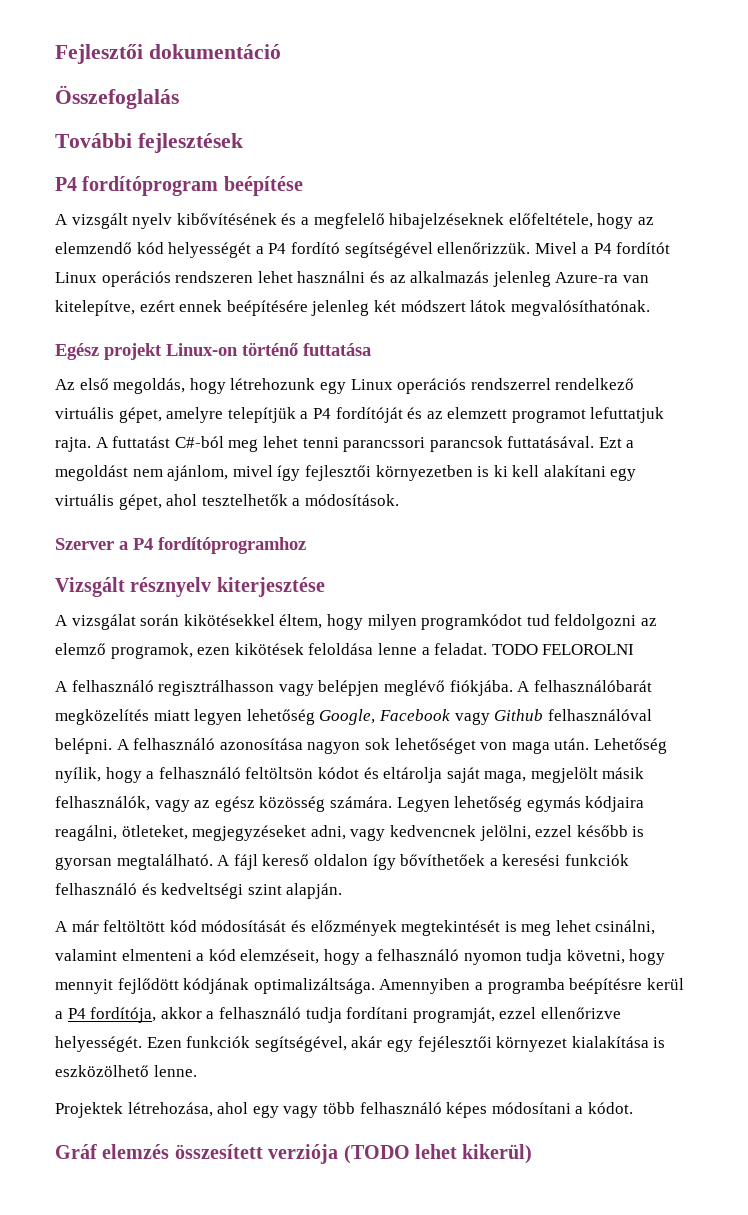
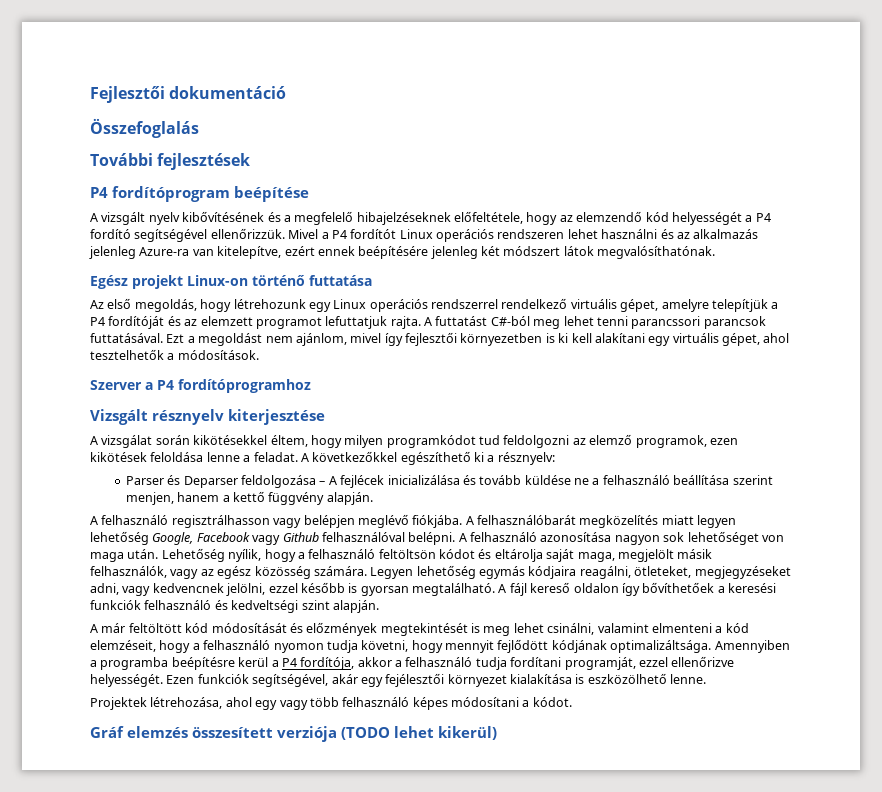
[491,644,635,655] TODO FELOROLNI -> [300,451,555,465] [125,475,773,488] [125,491,373,505] A következőkkel egészíthető ki a résznyelv: // Parser és Deparser feldolgozása – A fejlécek inicializálása és tovább küldése ne a felhasználó beállítása szerint menjen, hanem a kettő függvény alapján.

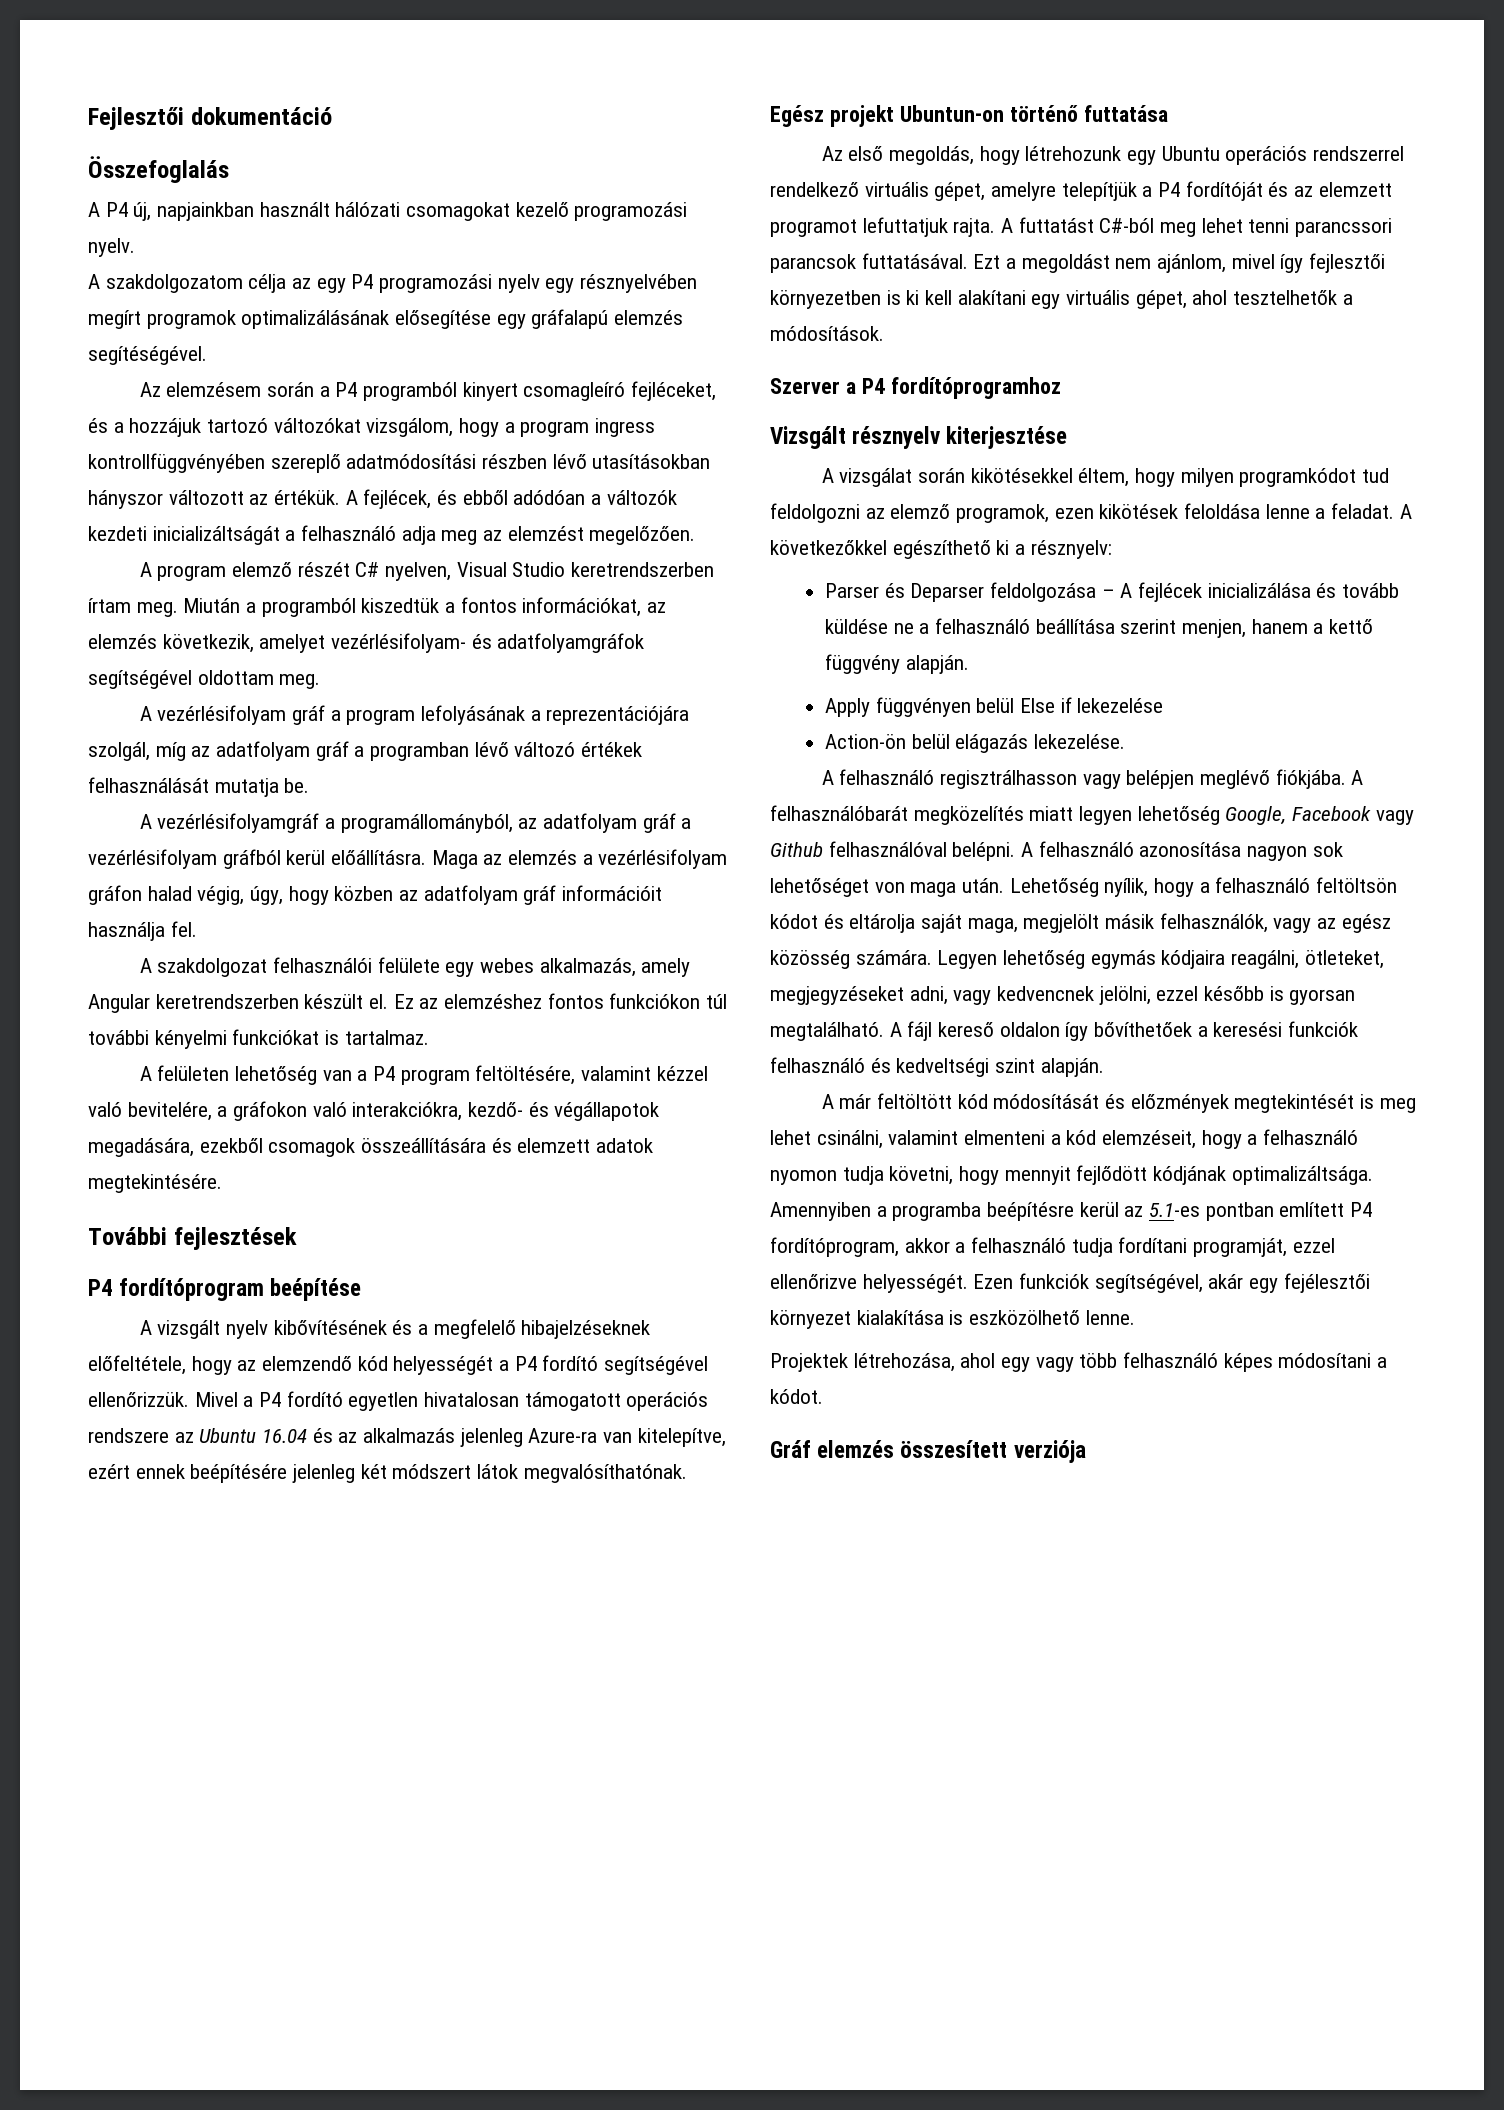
(199, 128) none -> [88,202,688,221] [88,238,135,257] [88,274,698,293] [88,309,684,329] [88,346,207,365] [139,381,717,401] [88,418,656,437] [88,453,711,473] [88,489,677,509] [88,525,696,545] [139,562,715,581] [88,597,667,617] [88,633,645,653] [88,670,321,689] [139,705,690,725] [88,741,643,761] [88,777,310,797] [139,813,692,833] [88,849,728,869] [88,885,663,905] [88,921,197,941] [139,957,691,977] [88,993,728,1013] [88,1029,429,1049] [139,1065,708,1085] [88,1101,660,1121] [88,1138,654,1157] [88,1174,222,1193] // A P4 új, napjainkban használt hálózati csomagokat kezelő programozási nyelv. // A szakdolgozatom célja az egy P4 programozási nyelv egy résznyelvében megírt programok optimalizálásának elősegítése egy gráfalapú elemzés segítéségével. // Az elemzésem során a P4 programból kinyert csomagleíró fejléceket, és a hozzájuk tartozó változókat vizsgálom, hogy a program ingress kontrollfüggvényében szereplő adatmódosítási részben lévő utasításokban hányszor változott az értékük. A fejlécek, és ebből adódóan a változók kezdeti inicializáltságát a felhasználó adja meg az elemzést megelőzően. // A program elemző részét C# nyelven, Visual Studio keretrendszerben írtam meg. Miután a programból kiszedtük a fontos információkat, az elemzés következik, amelyet vezérlésifolyam- és adatfolyamgráfok segítségével oldottam meg. // A vezérlésifolyam gráf a program lefolyásának a reprezentációjára szolgál, míg az adatfolyam gráf a programban lévő változó értékek felhasználását mutatja be. // A vezérlésifolyamgráf a programállományból, az adatfolyam gráf a vezérlésifolyam gráfból kerül előállításra. Maga az elemzés a vezérlésifolyam gráfon halad végig, úgy, hogy közben az adatfolyam gráf információit használja fel. // A szakdolgozat felhasználói felülete egy webes alkalmazás, amely Angular keretrendszerben készült el. Ez az elemzéshez fontos funkciókon túl további kényelmi funkciókat is tartalmaz. // A felületen lehetőség van a P4 program feltöltésére, valamint kézzel való bevitelére, a gráfokon való interakciókra, kezdő- és végállapotok megadására, ezekből csomagok összeállítására és elemzett adatok megtekintésére.
[350,229,658,242] fordítót Linux operációs rendszeren lehet használni -> [286,1391,709,1411] [88,1428,308,1443] fordító egyetlen hivatalosan támogatott operációs rendszere az Ubuntu 16.04
[187,275,248,286] Linux-on -> [899,105,1004,122] Ubuntun-on
[333,299,367,309] Linux -> [1161,146,1220,161] Ubuntu
(373, 498) none -> [824,697,1164,717] [824,734,1125,753] // Apply függvényen belül Else if lekezelése // Action-ön belül elágazás lekezelése.
[271,657,355,670] a P4 fordítója, -> [1124,1202,1373,1221] [770,1237,899,1257] az 5.1-es pontban említett P4 fordítóprogram,
[341,726,498,740] (TODO lehet kikerül) -> (1086, 1451) none

